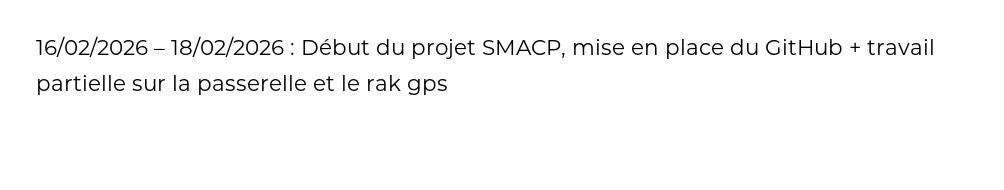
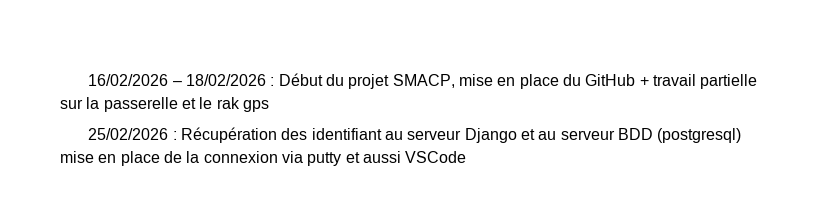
(448, 87) none -> [88,127,742,143] [60,151,467,166] // 25/02/2026 : Récupération des identifiant au serveur Django et au serveur BDD (postgresql) mise en place de la connexion via putty et aussi VSCode

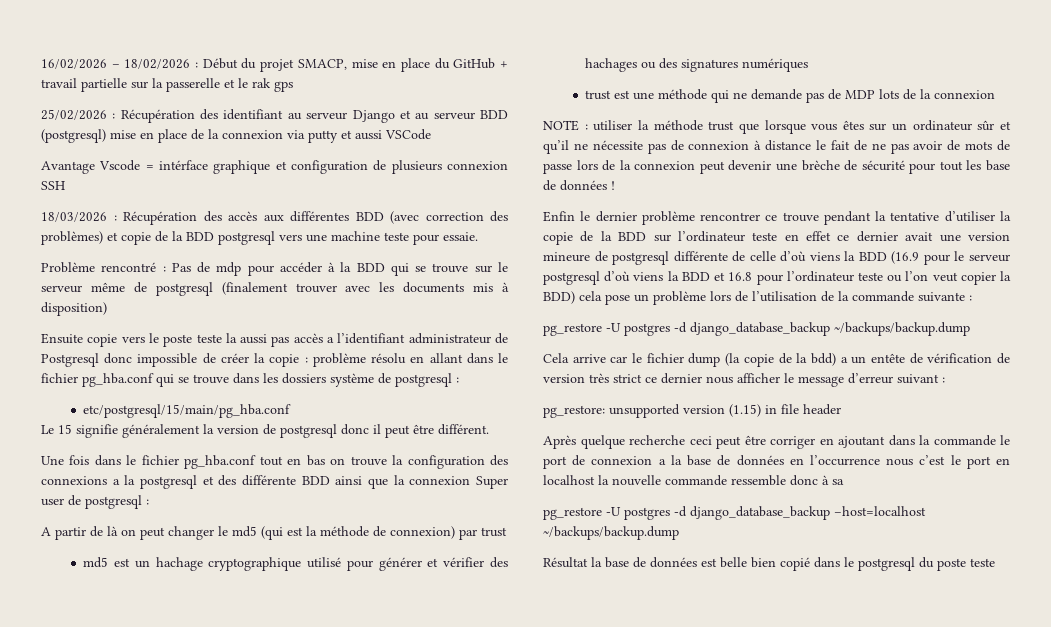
(467, 157) none -> [41,160,508,174] [41,181,65,190] [41,211,508,225] [41,231,478,245] [41,262,508,276] [41,282,509,296] [41,302,107,316] [41,333,509,347] [41,353,508,367] [41,373,459,387] [83,404,292,418] [41,424,489,438] [41,455,508,469] [41,475,509,489] [41,495,149,509] [41,526,507,540] [83,557,509,571] [585,58,809,72] [585,89,996,103] [543,120,1012,134] [543,140,1010,154] [543,160,1010,174] [543,180,615,191] [543,211,1011,225] [543,231,1010,245] [543,251,1011,265] [543,271,1012,285] [543,291,972,305] [543,322,970,336] [543,353,1010,367] [543,373,945,387] [543,404,841,418] [543,435,1010,449] [543,455,1010,469] [543,475,844,486] [543,506,926,520] [543,526,679,540] [543,557,995,571] // Avantage Vscode = intérface graphique et configuration de plusieurs connexion SSH // 18/03/2026 : Récupération des accès aux différentes BDD (avec correction des problèmes) et copie de la BDD postgresql vers une machine teste pour essaie. // Problème rencontré : Pas de mdp pour accéder à la BDD qui se trouve sur le serveur même de postgresql (finalement trouver avec les documents mis à disposition) // Ensuite copie vers le poste teste la aussi pas accès a l’identifiant administrateur de Postgresql donc impossible de créer la copie : problème résolu en allant dans le fichier pg_hba.conf qui se trouve dans les dossiers système de postgresql : // etc/postgresql/15/main/pg_hba.conf // Le 15 signifie généralement la version de postgresql donc il peut être différent. // Une fois dans le fichier pg_hba.conf tout en bas on trouve la configuration des connexions a la postgresql et des différente BDD ainsi que la connexion Super user de postgresql : // A partir de là on peut changer le md5 (qui est la méthode de connexion) par trust // md5 est un hachage cryptographique utilisé pour générer et vérifier des hachages ou des signatures numériques // trust est une méthode qui ne demande pas de MDP lots de la connexion // NOTE : utiliser la méthode trust que lorsque vous êtes sur un ordinateur sûr et qu’il ne nécessite pas de connexion à distance le fait de ne pas avoir de mots de passe lors de la connexion peut devenir une brèche de sécurité pour tout les base de données ! // Enfin le dernier problème rencontrer ce trouve pendant la tentative d’utiliser la copie de la BDD sur l’ordinateur teste en effet ce dernier avait une version mineure de postgresql différente de celle d’où viens la BDD (16.9 pour le serveur postgresql d’où viens la BDD et 16.8 pour l’ordinateur teste ou l’on veut copier la BDD) cela pose un problème lors de l’utilisation de la commande suivante : // pg_restore -U postgres -d django_database_backup ~/backups/backup.dump // Cela arrive car le fichier dump (la copie de la bdd) a un entête de vérification de version très strict ce dernier nous afficher le message d’erreur suivant : // pg_restore: unsupported version (1.15) in file header // Après quelque recherche ceci peut être corriger en ajoutant dans la commande le port de connexion a la base de données en l’occurrence nous c’est le port en localhost la nouvelle commande ressemble donc à sa // pg_restore -U postgres -d django_database_backup –host=localhost ~/backups/backup.dump // Résultat la base de données est belle bien copié dans le postgresql du poste teste

